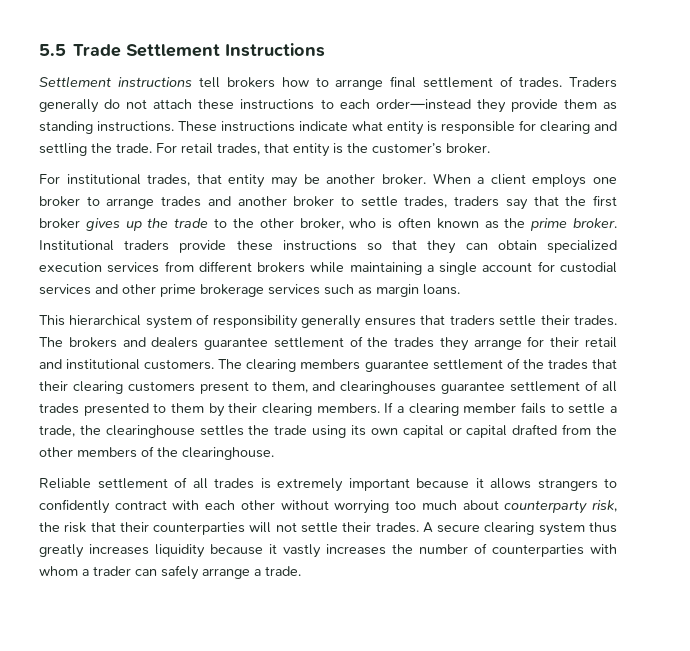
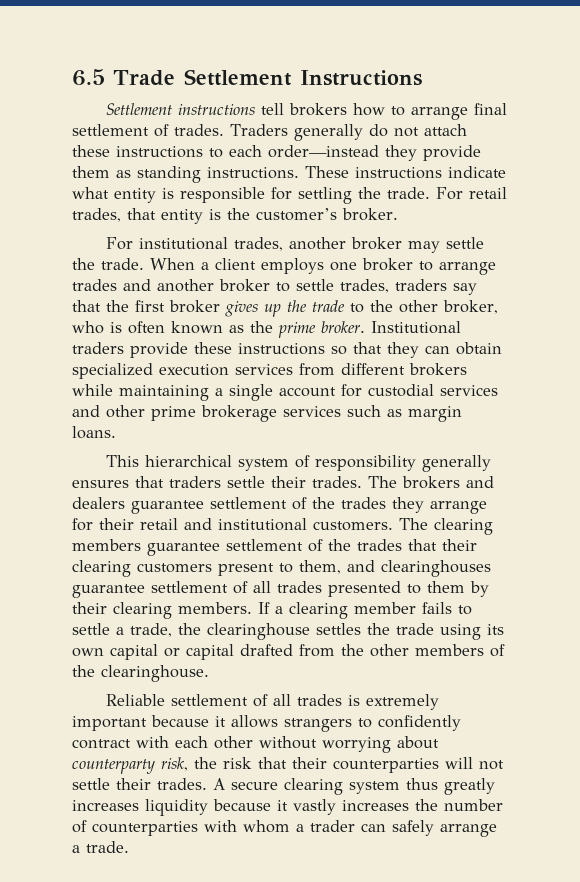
[39,44,66,56] 5.5 -> [72,69,105,86] 6.5
[540,121,617,134] clearing and -> (292, 193) none
[196,174,426,188] that entity may be another broker. -> [288,237,484,253] [72,258,144,270] another broker may settle the trade.
[395,500,457,510] too much -> (391, 745) none

